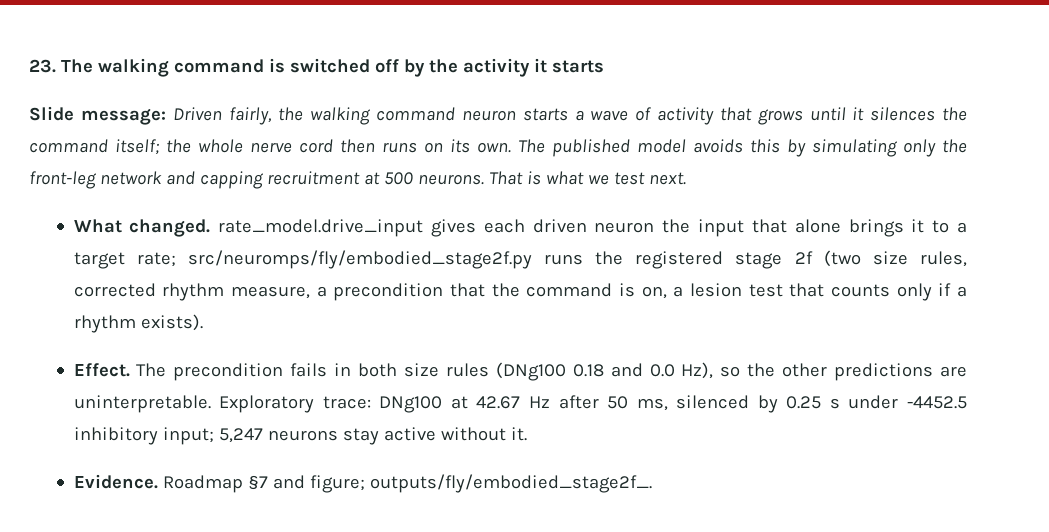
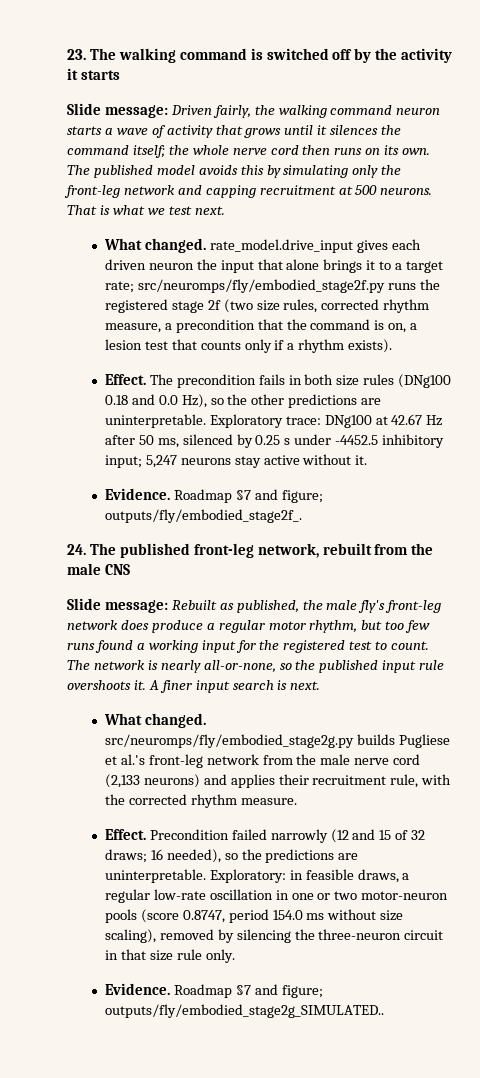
(652, 483) none -> [67,543,434,558] [67,563,130,575] [67,598,442,613] [67,620,431,633] [67,640,430,653] [67,660,445,673] [67,680,321,693] [103,713,206,728] [104,734,450,748] [104,754,421,768] [104,774,452,788] [104,794,297,808] [104,829,426,843] [104,849,359,863] [104,869,410,883] [104,889,449,903] [104,909,404,923] [104,929,444,943] [104,949,235,963] [104,983,323,998] [104,1004,384,1018] // 24. The published front-leg network, rebuilt from the male CNS // Slide message: Rebuilt as published, the male fly's front-leg network does produce a regular motor rhythm, but too few runs found a working input for the registered test to count. The network is nearly all-or-none, so the published input rule overshoots it. A finer input search is next. // What changed. src/neuromps/fly/embodied_stage2g.py builds Pugliese et al.'s front-leg network from the male nerve cord (2,133 neurons) and applies their recruitment rule, with the corrected rhythm measure. // Effect. Precondition failed narrowly (12 and 15 of 32 draws; 16 needed), so the predictions are uninterpretable. Exploratory: in feasible draws, a regular low-rate oscillation in one or two motor-neuron pools (score 0.8747, period 154.0 ms without size scaling), removed by silencing the three-neuron circuit in that size rule only. // Evidence. Roadmap §7 and figure; outputs/fly/embodied_stage2g_SIMULATED..

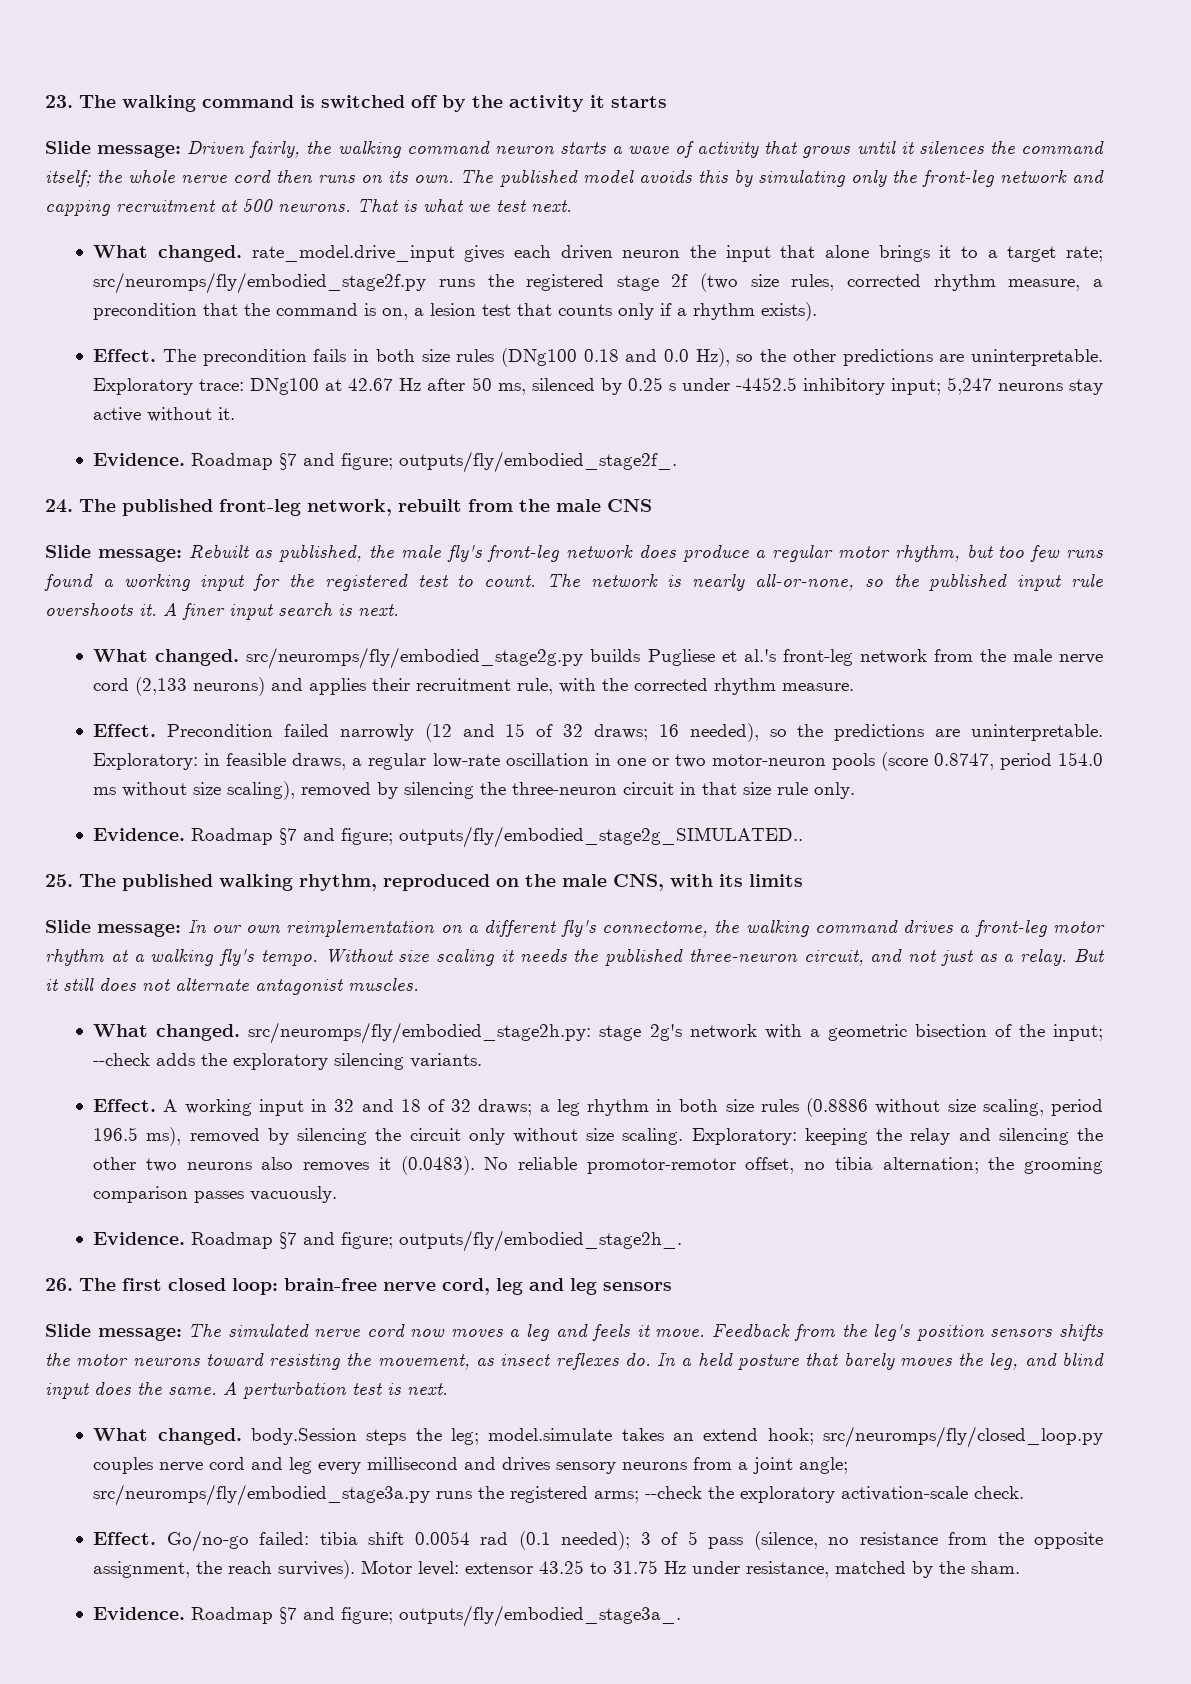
(384, 1011) none -> [45,874,803,891] [45,919,1105,937] [45,948,1106,966] [45,978,419,995] [93,1022,1103,1044] [93,1053,483,1070] [93,1098,1103,1117] [93,1127,1104,1146] [93,1156,1103,1175] [93,1186,338,1203] [93,1230,683,1252] [45,1278,672,1295] [45,1323,1103,1341] [45,1352,1105,1370] [45,1381,448,1399] [93,1426,1103,1448] [93,1457,849,1474] [93,1484,1025,1506] [93,1530,1103,1552] [93,1560,1021,1579] [93,1605,682,1627] // 25. The published walking rhythm, reproduced on the male CNS, with its limits // Slide message: In our own reimplementation on a different fly's connectome, the walking command drives a front-leg motor rhythm at a walking fly's tempo. Without size scaling it needs the published three-neuron circuit, and not just as a relay. But it still does not alternate antagonist muscles. // What changed. src/neuromps/fly/embodied_stage2h.py: stage 2g's network with a geometric bisection of the input; --check adds the exploratory silencing variants. // Effect. A working input in 32 and 18 of 32 draws; a leg rhythm in both size rules (0.8886 without size scaling, period 196.5 ms), removed by silencing the circuit only without size scaling. Exploratory: keeping the relay and silencing the other two neurons also removes it (0.0483). No reliable promotor-remotor offset, no tibia alternation; the grooming comparison passes vacuously. // Evidence. Roadmap §7 and figure; outputs/fly/embodied_stage2h_. // 26. The first closed loop: brain-free nerve cord, leg and leg sensors // Slide message: The simulated nerve cord now moves a leg and feels it move. Feedback from the leg's position sensors shifts the motor neurons toward resisting the movement, as insect reflexes do. In a held posture that barely moves the leg, and blind input does the same. A perturbation test is next. // What changed. body.Session steps the leg; model.simulate takes an extend hook; src/neuromps/fly/closed_loop.py couples nerve cord and leg every millisecond and drives sensory neurons from a joint angle; src/neuromps/fly/embodied_stage3a.py runs the registered arms; --check the exploratory activation-scale check. // Effect. Go/no-go failed: tibia shift 0.0054 rad (0.1 needed); 3 of 5 pass (silence, no resistance from the opposite assignment, the reach survives). Motor level: extensor 43.25 to 31.75 Hz under resistance, matched by the sham. // Evidence. Roadmap §7 and figure; outputs/fly/embodied_stage3a_.

